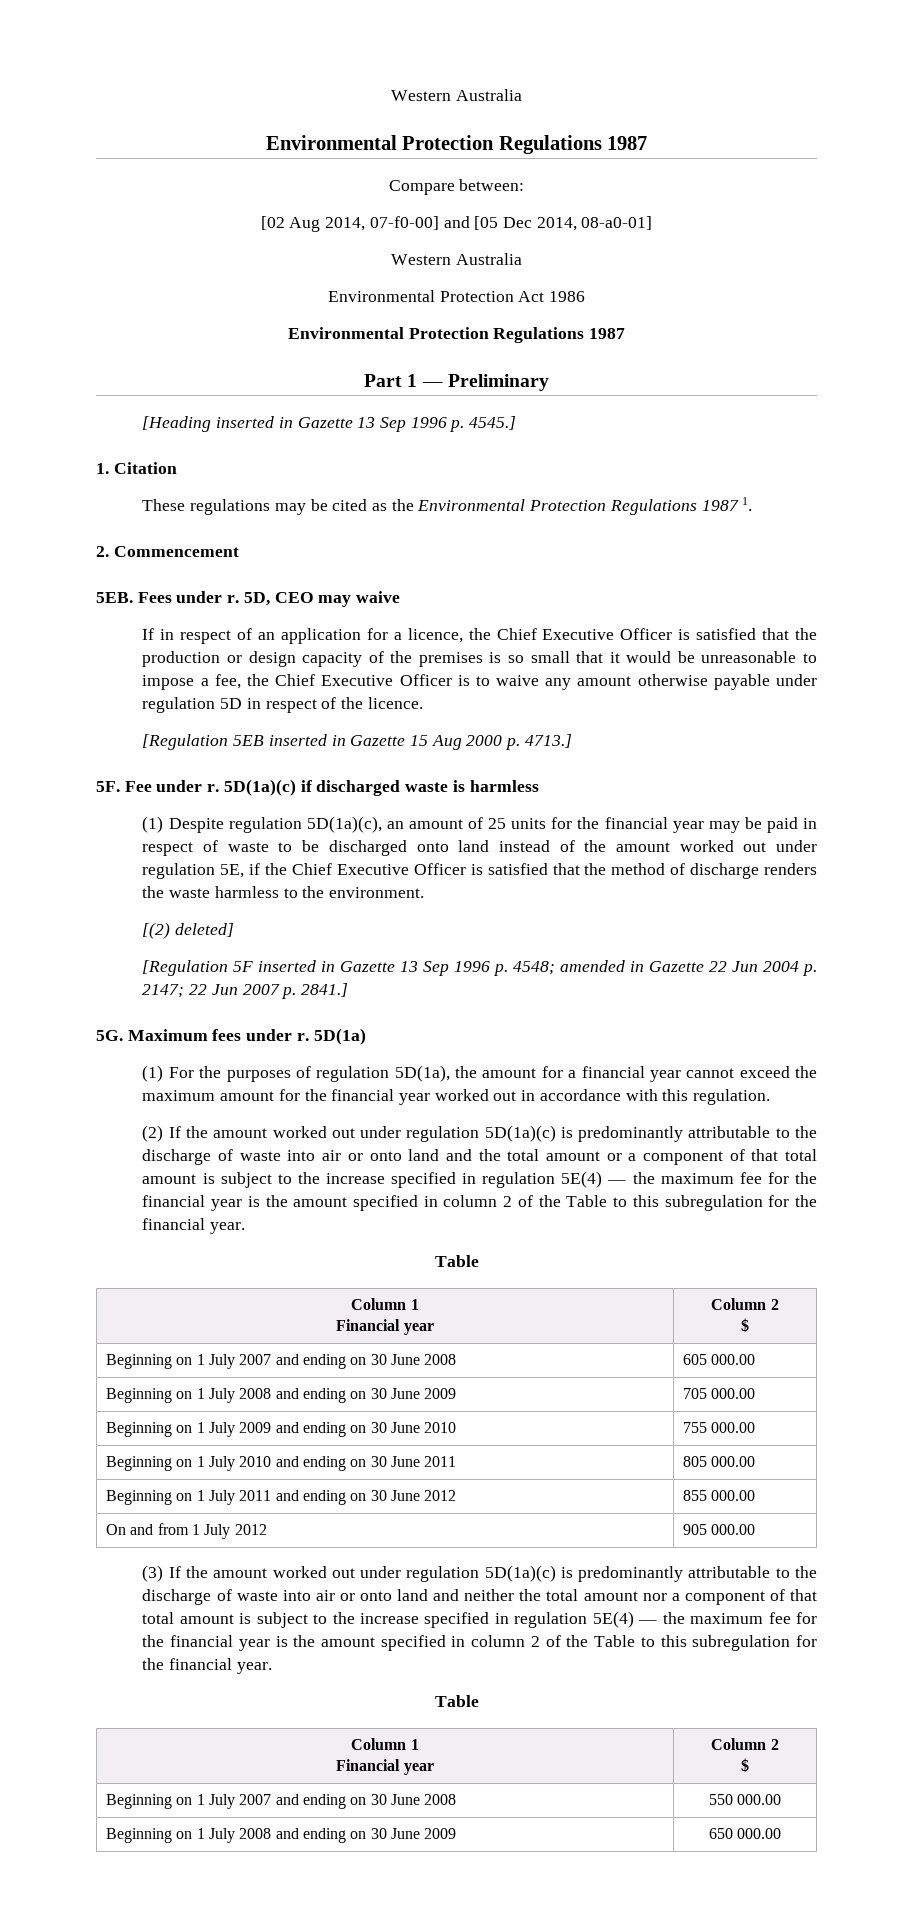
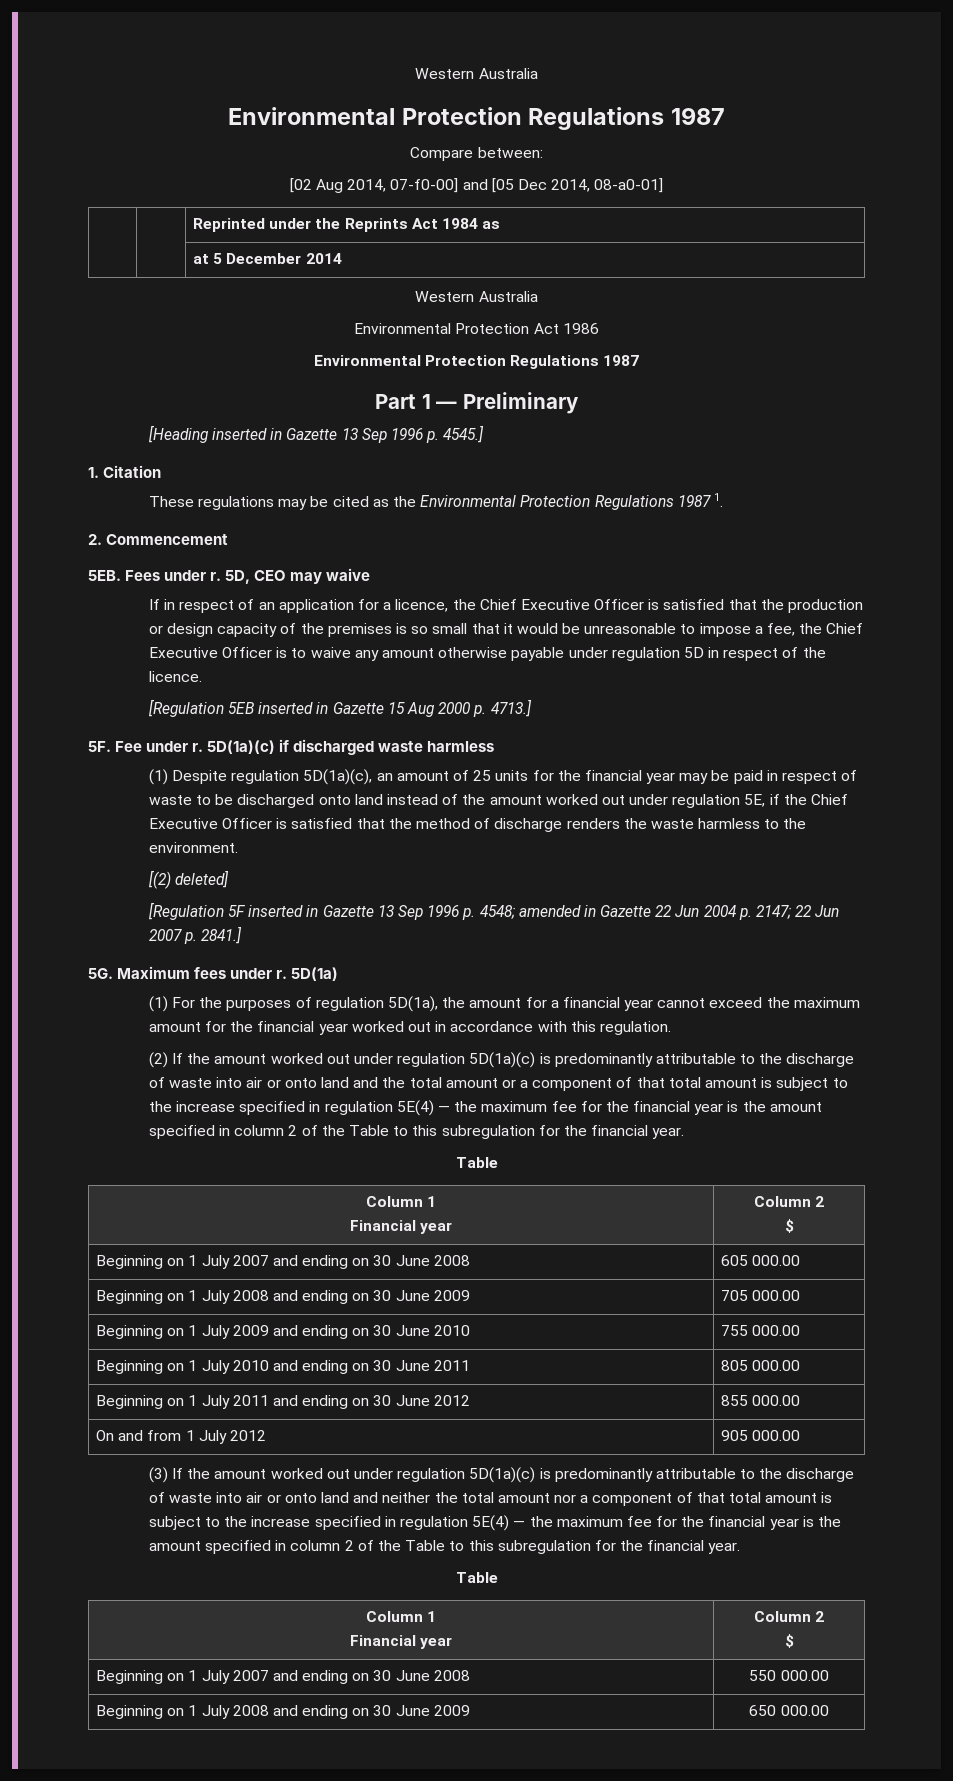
(653, 223) none -> [192,218,501,232] [192,253,342,264] // | | Reprinted under the Reprints Act 1984 as // | | at 5 December 2014
[452,780,465,792] is -> (424, 746) none

